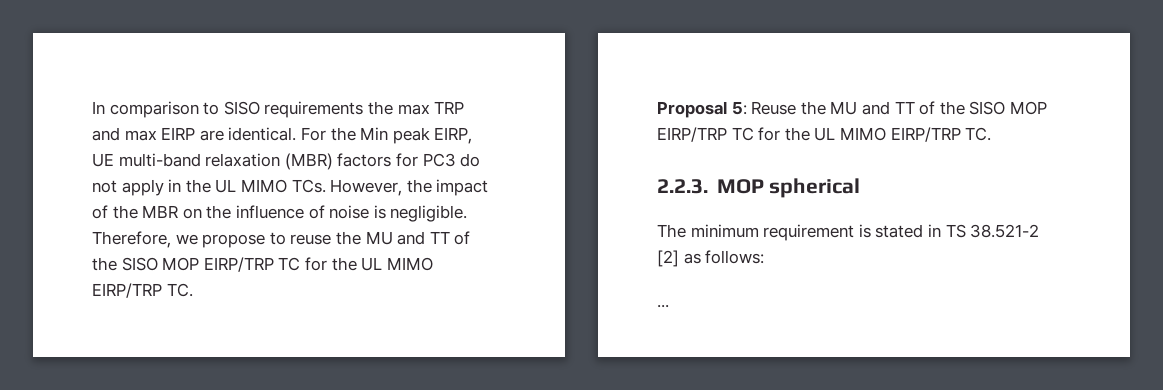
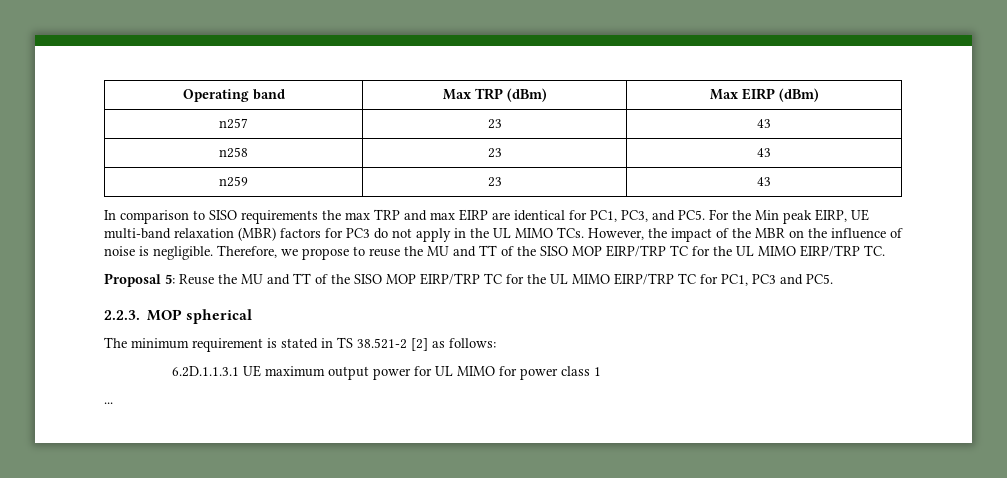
(92, 107) none -> [182,89,285,102] [442,88,547,102] [709,88,819,102] [219,118,248,129] [487,119,502,129] [757,119,771,128] [219,147,248,158] [487,148,502,158] [757,148,771,157] [219,176,248,187] [487,177,502,187] [757,177,771,186] Operating band | Max TRP (dBm) | Max EIRP (dBm) // n257 | 23 | 43 // n258 | 23 | 43 // n259 | 23 | 43 //
[228,127,297,141] identical. -> [514,210,705,222] identical for PC1, PC3, and PC5.
[965,127,992,141] TC. -> [678,273,833,286] TC for PC1, PC3 and PC5.
(765, 257) none -> [171,365,601,380] // 6.2D.1.1.3.1 UE maximum output power for UL MIMO for power class 1

